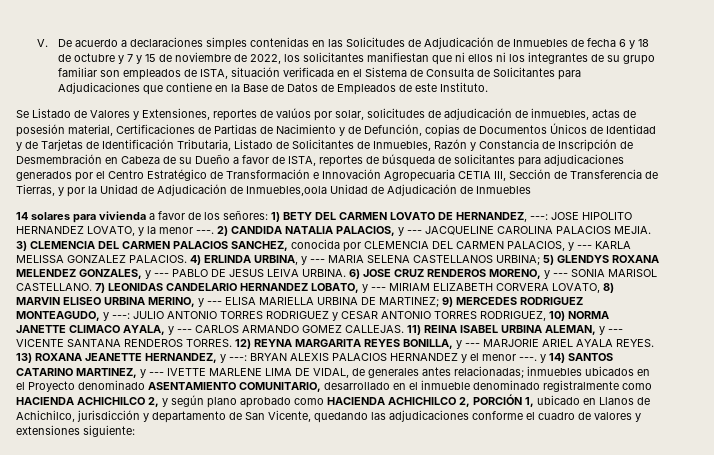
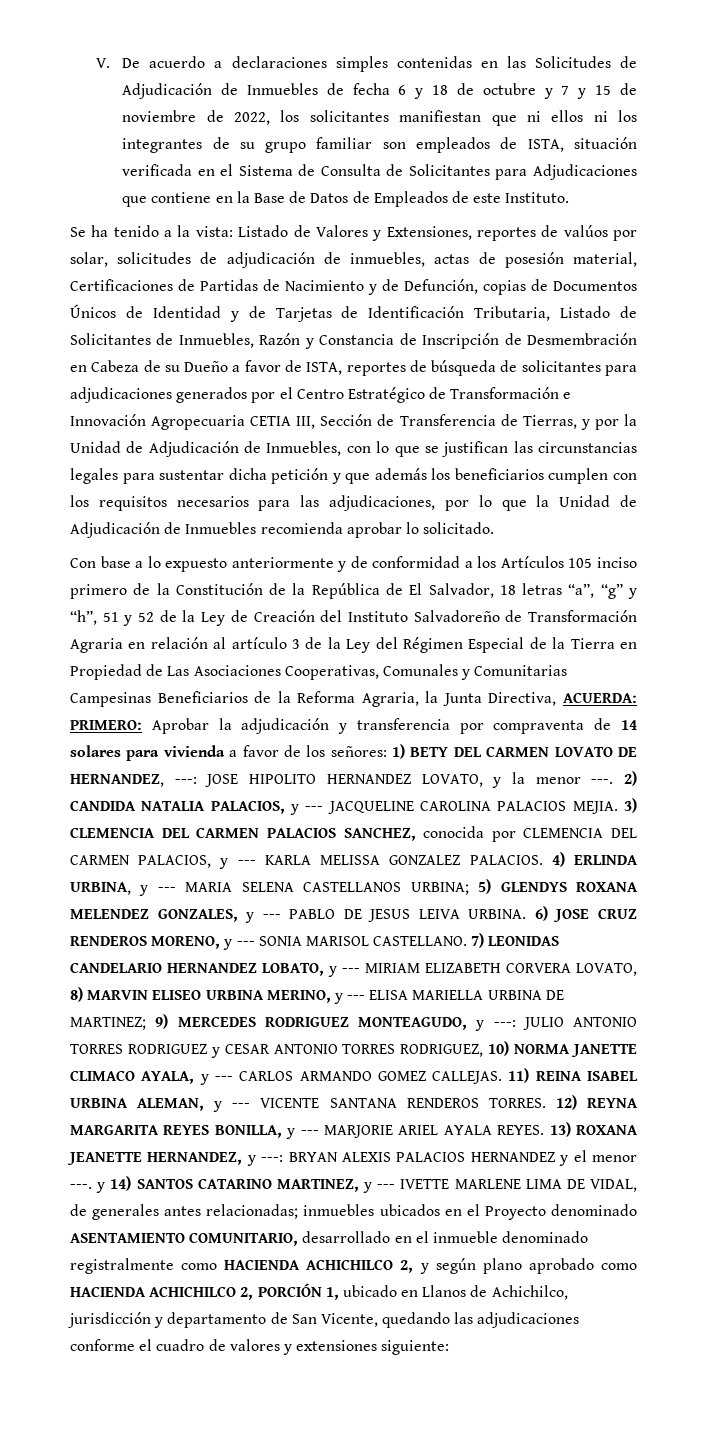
(29, 114) none -> [91,225,233,237] ha tenido a la vista:
[246,186,327,196] Inmuebles,oola -> [266,441,637,457] [70,468,638,484] [70,495,550,511] Inmuebles, con lo que se justifican las circunstancias legales para sustentar dicha petición y que además los beneficiarios cumplen con los requisitos necesarios para las adjudicaciones, por lo que la
(531, 190) // -> [260,522,495,538] [70,556,638,572] [70,583,637,599] [70,610,637,626] [70,637,637,653] [70,664,568,680] [70,691,637,707] [70,718,612,734] recomienda aprobar lo solicitado. // Con base a lo expuesto anteriormente y de conformidad a los Artículos 105 inciso primero de la Constitución de la República de El Salvador, 18 letras “a”, “g” y “h”, 51 y 52 de la Ley de Creación del Instituto Salvadoreño de Transformación Agraria en relación al artículo 3 de la Ley del Régimen Especial de la Tierra en Propiedad de Las Asociaciones Cooperativas, Comunales y Comunitarias Campesinas Beneficiarios de la Reforma Agraria, la Junta Directiva, ACUERDA: PRIMERO: Aprobar la adjudicación y transferencia por compraventa de

